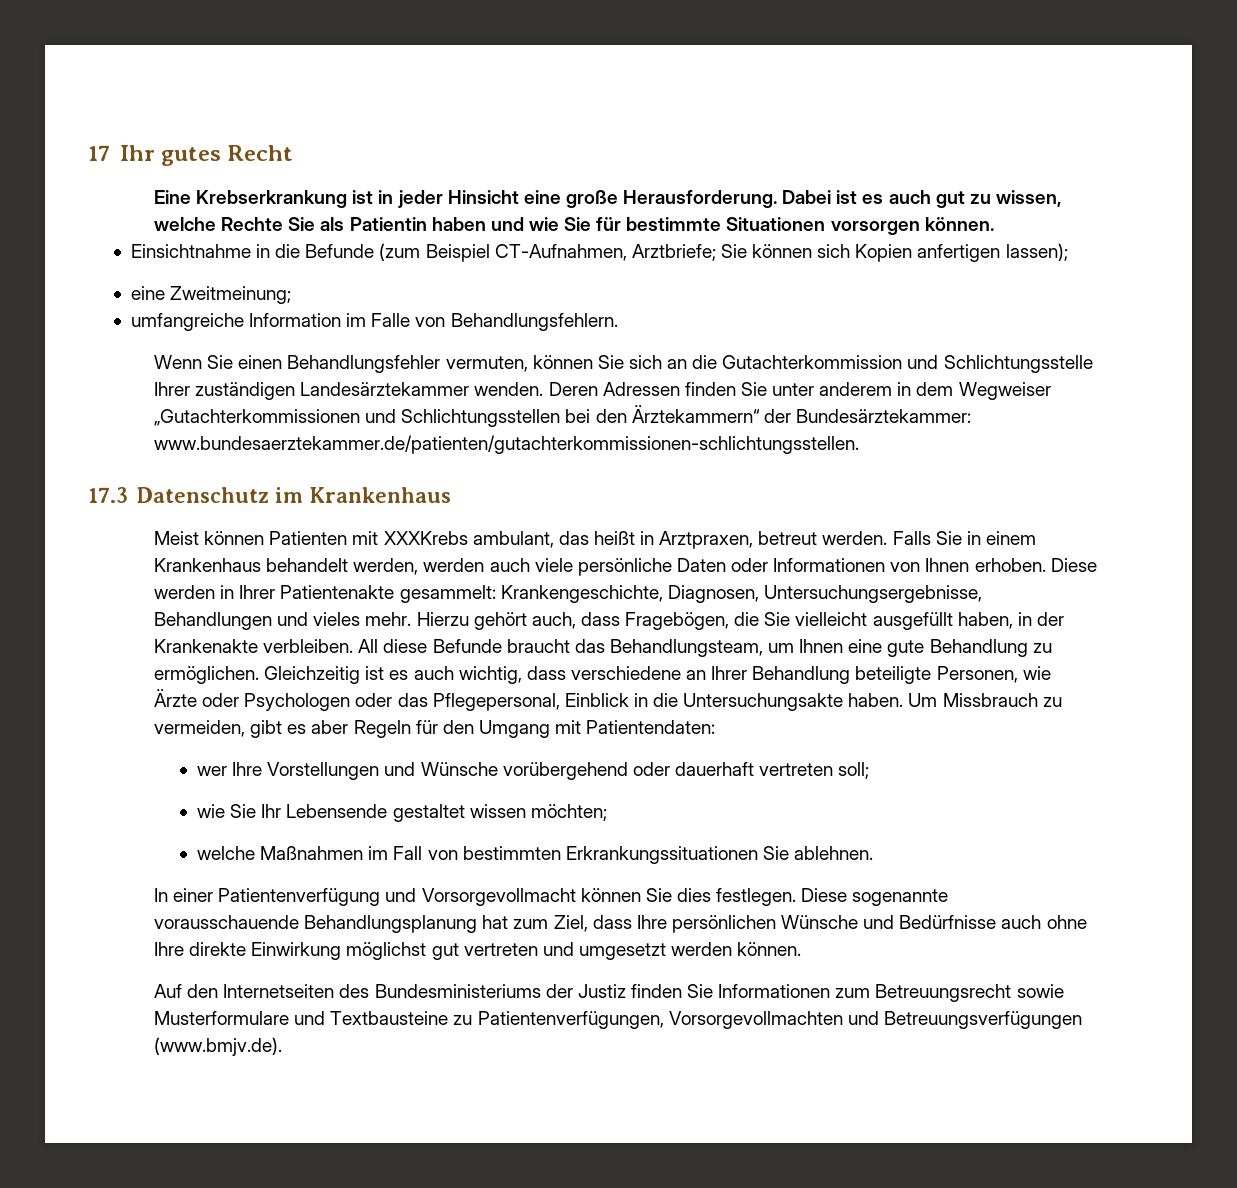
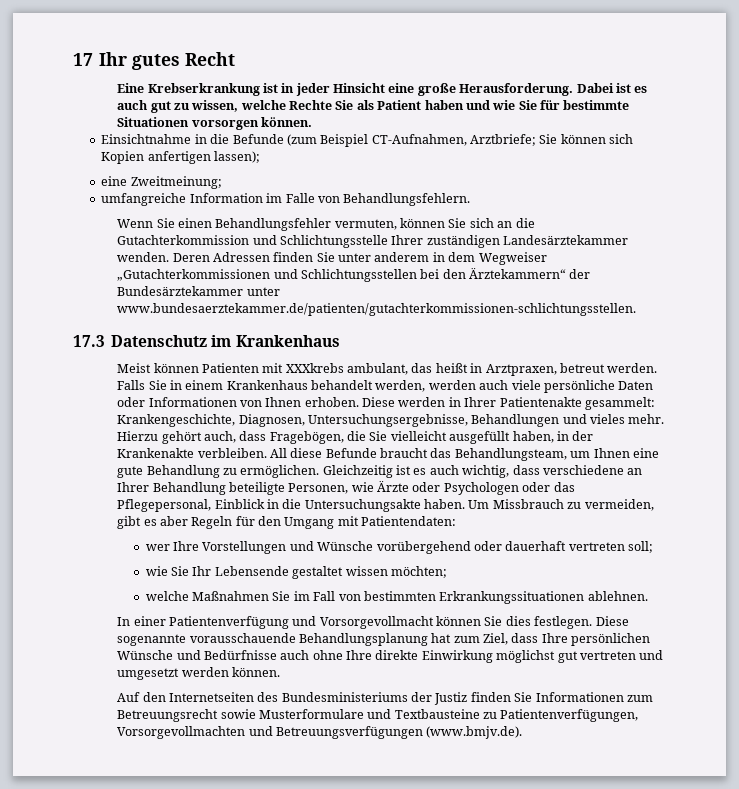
[349,217,427,231] Patientin -> [377,100,422,110] Patient
[795,409,971,423] Bundesärztekammer: -> [117,286,280,296] Bundesärztekammer unter
[383,531,468,545] XXXKrebs -> [285,363,344,373] XXXkrebs
(364, 853) none -> [272,591,291,601] Sie
[762,846,789,860] Sie -> (585, 597) none

